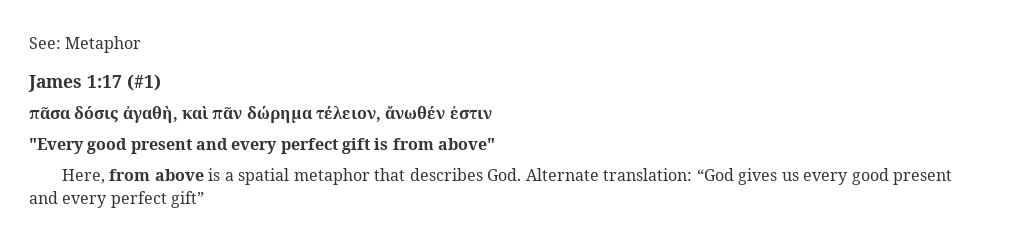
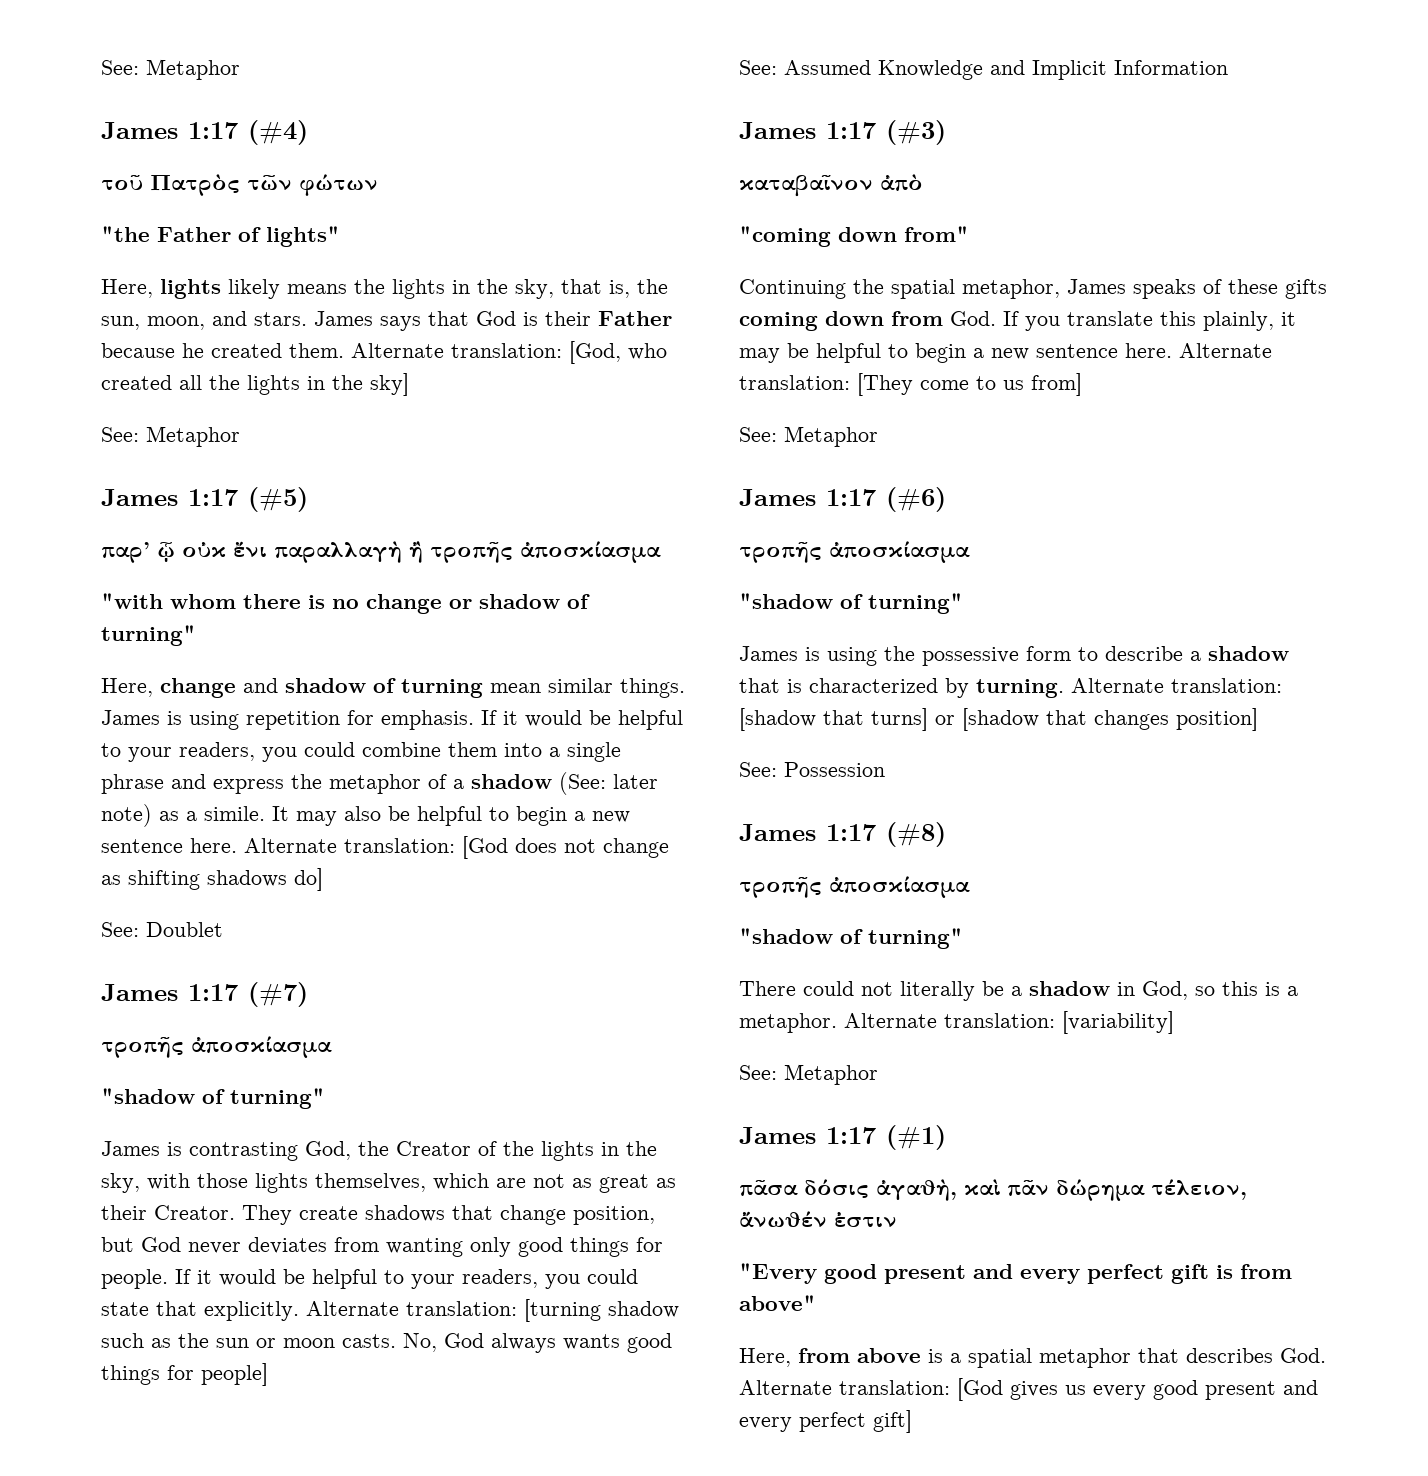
[29,36,142,53] See: Metaphor -> [101,59,240,80] [101,120,308,145] [101,174,378,196] [101,226,340,247] [101,279,668,299] [101,311,672,331] [101,341,667,364] [101,373,409,396] [101,426,240,447] [101,487,308,512] [101,541,661,563] [101,593,590,614] [101,625,196,646] [101,678,685,698] [101,710,683,730] [101,742,621,762] [101,772,658,795] [101,804,630,827] [101,836,669,859] [101,868,323,891] [101,922,223,937] [101,982,308,1007] [101,1036,332,1058] [101,1088,325,1109] [101,1141,657,1161] [101,1173,676,1193] [101,1205,655,1225] [101,1237,663,1257] [101,1269,638,1289] [101,1299,679,1322] [101,1333,672,1353] [101,1363,268,1386] [739,60,1228,80] [739,120,946,145] [739,174,923,197] [739,226,969,247] [739,279,1327,299] [739,311,1296,331] [739,343,1272,363] [739,373,1082,396] [739,426,878,447] [739,487,946,512] [739,541,970,563] [739,593,963,614] [739,646,1289,666] [739,678,1282,698] [739,708,1258,731] [739,762,885,777] [739,822,946,847] [739,876,970,898] [739,928,963,949] [739,981,1298,1001] [739,1011,1174,1034] [739,1064,878,1085] See: Metaphor // James 1:17 (#4) // τοῦ Πατρὸς τῶν φώτων // "the Father of lights" // Here, lights likely means the lights in the sky, that is, the sun, moon, and stars. James says that God is their Father because he created them. Alternate translation: [God, who created all the lights in the sky] // See: Metaphor // James 1:17 (#5) // παρ’ ᾧ οὐκ ἔνι παραλλαγὴ ἢ τροπῆς ἀποσκίασμα // "with whom there is no change or shadow of turning" // Here, change and shadow of turning mean similar things. James is using repetition for emphasis. If it would be helpful to your readers, you could combine them into a single phrase and express the metaphor of a shadow (See: later note) as a simile. It may also be helpful to begin a new sentence here. Alternate translation: [God does not change as shifting shadows do] // See: Doublet // James 1:17 (#7) // τροπῆς ἀποσκίασμα // "shadow of turning" // James is contrasting God, the Creator of the lights in the sky, with those lights themselves, which are not as great as their Creator. They create shadows that change position, but God never deviates from wanting only good things for people. If it would be helpful to your readers, you could state that explicitly. Alternate translation: [turning shadow such as the sun or moon casts. No, God always wants good things for people] // See: Assumed Knowledge and Implicit Information // James 1:17 (#3) // καταβαῖνον ἀπὸ // "coming down from" // Continuing the spatial metaphor, James speaks of these gifts coming down from God. If you translate this plainly, it may be helpful to begin a new sentence here. Alternate translation: [They come to us from] // See: Metaphor // James 1:17 (#6) // τροπῆς ἀποσκίασμα // "shadow of turning" // James is using the possessive form to describe a shadow that is characterized by turning. Alternate translation: [shadow that turns] or [shadow that changes position] // See: Possession // James 1:17 (#8) // τροπῆς ἀποσκίασμα // "shadow of turning" // There could not literally be a shadow in God, so this is a metaphor. Alternate translation: [variability] // See: Metaphor
[696,168,734,181] “God -> [957,1378,1003,1401] [God
[170,191,204,208] gift” -> [873,1410,912,1433] gift]

